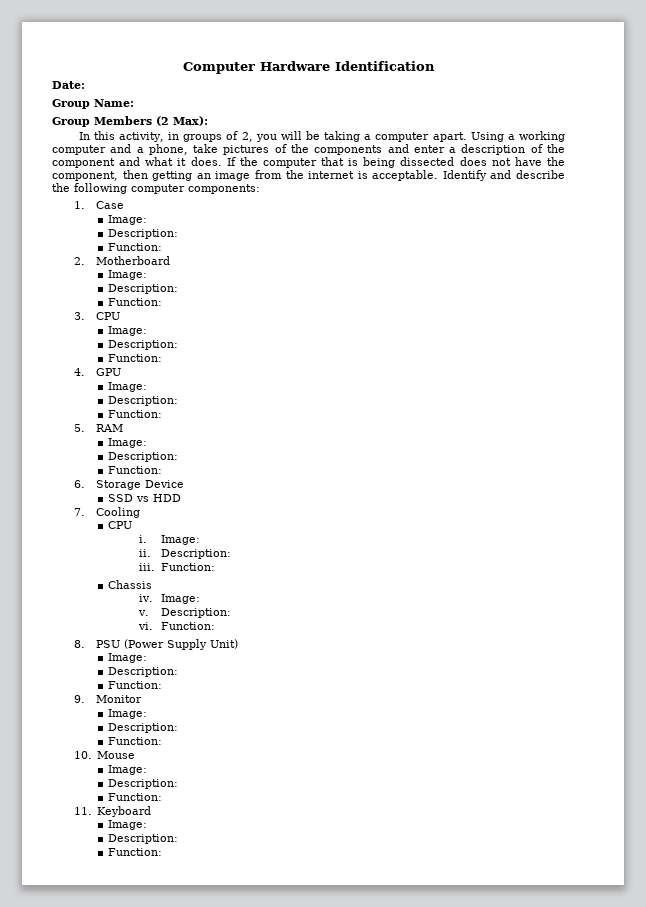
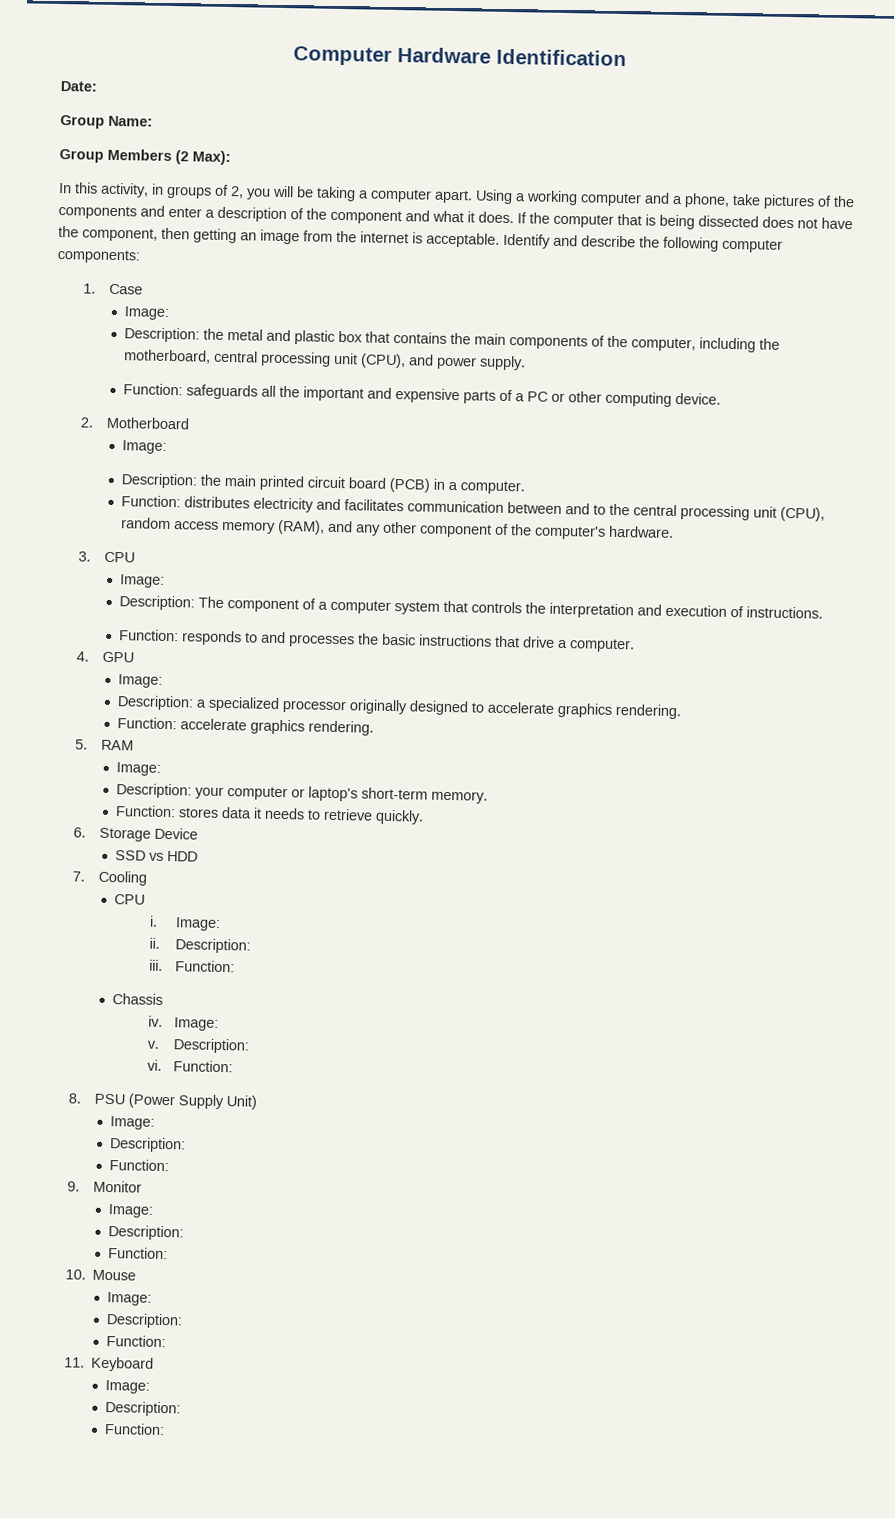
[107,243,162,251] [73,256,170,265] [107,270,147,280] [107,284,178,294] [107,298,162,306] [73,312,120,320] [107,326,147,336] [107,340,178,350] [107,354,162,362] [73,368,121,376] [107,382,147,392] [107,396,178,406] [107,410,162,418] [73,424,123,432] [107,438,147,448] [107,452,178,462] [107,466,162,474] // Function: // 2. Motherboard // Image: // Description: // Function: // 3. CPU // Image: // Description: // Function: // 4. GPU // Image: // Description: // Function: // 5. RAM // Image: // Description: // Function: -> [202,328,780,353] [123,349,526,371] [122,383,721,407] [79,416,190,430] [121,440,167,454] [120,473,525,495] [120,495,825,522] [120,517,674,540] [77,551,135,563] [119,574,165,588] [118,595,823,619] [118,629,635,653] [75,651,134,663] [117,674,163,688] [116,695,681,720] [116,717,374,736] [74,739,134,751] [115,762,161,776] [115,783,488,804] [114,805,424,825] the metal and plastic box that contains the main components of the computer, including the motherboard, central processing unit (CPU), and power supply. // Function: safeguards all the important and expensive parts of a PC or other computing device. // 2. Motherboard // Image: // Description: the main printed circuit board (PCB) in a computer. // Function: distributes electricity and facilitates communication between and to the central processing unit (CPU), random access memory (RAM), and any other component of the computer's hardware. // 3. CPU // Image: // Description: The component of a computer system that controls the interpretation and execution of instructions. // Function: responds to and processes the basic instructions that drive a computer. // 4. GPU // Image: // Description: a specialized processor originally designed to accelerate graphics rendering. // Function: accelerate graphics rendering. // 5. RAM // Image: // Description: your computer or laptop's short-term memory. // Function: stores data it needs to retrieve quickly.

